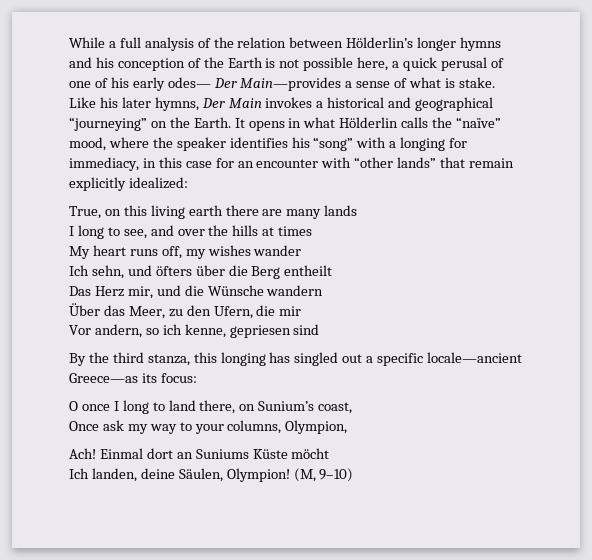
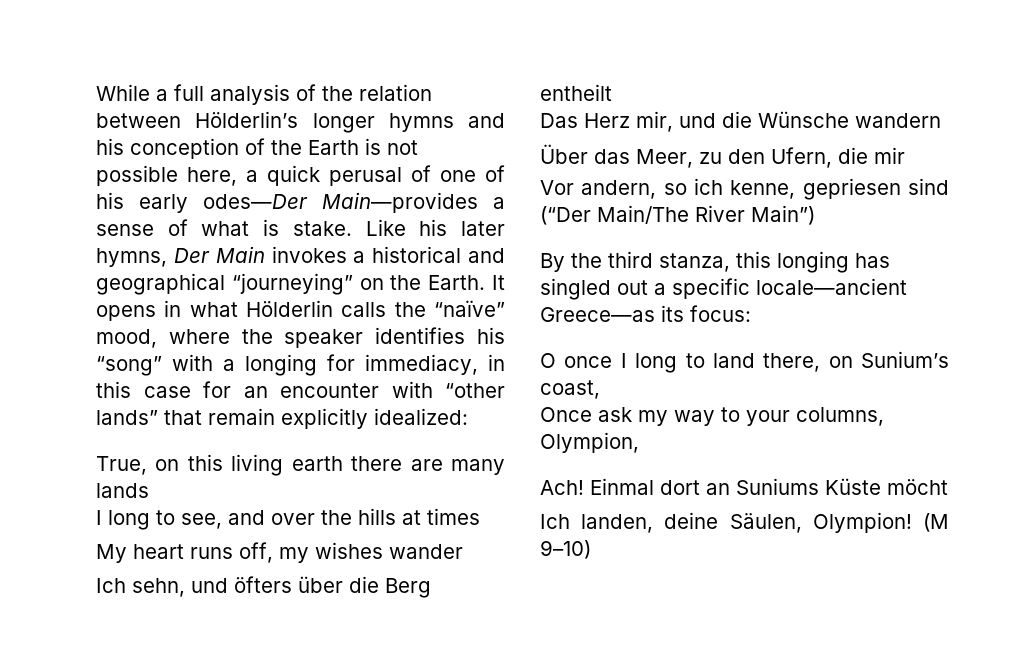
[167,77,237,88] odes— Der -> [203,194,308,209] odes—Der
(320, 329) none -> [540,205,815,225] (“Der Main/The River Main”)
[293,468,316,482] (M, -> [923,513,949,532] (M

